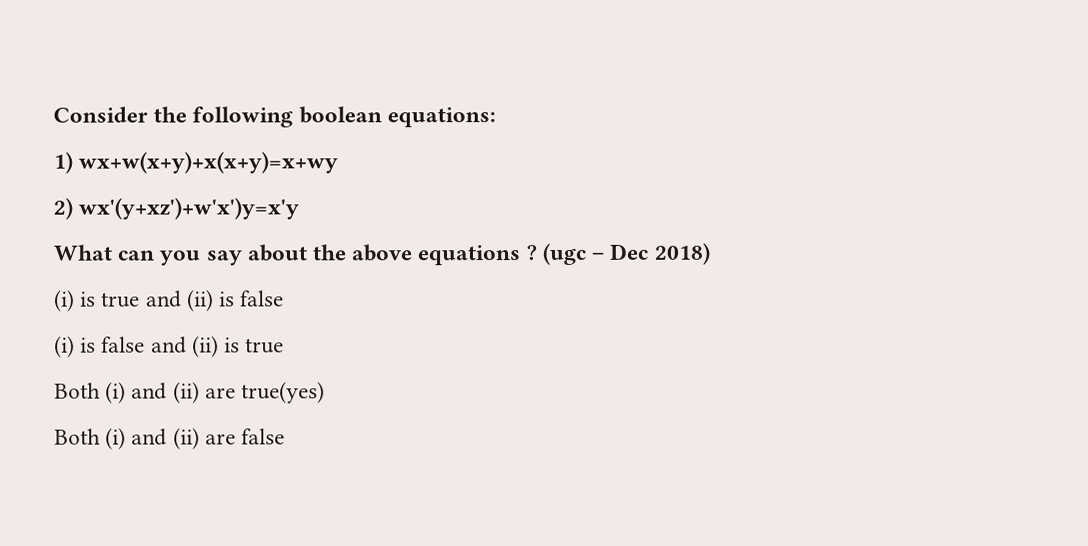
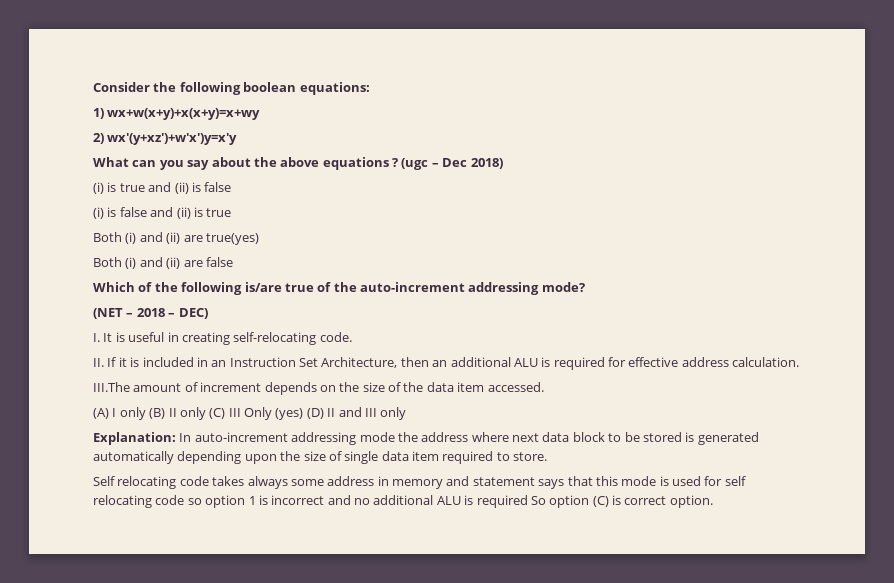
(286, 436) none -> [93,282,585,295] [93,308,208,319] [93,332,352,345] [93,357,800,370] [93,382,544,395] [93,407,407,420] [93,432,759,445] [93,451,548,464] [93,476,746,489] [93,495,713,508] // Which of the following is/are true of the auto-increment addressing mode? // (NET – 2018 – DEC) // I. It is useful in creating self-relocating code. // II. If it is included in an Instruction Set Architecture, then an additional ALU is required for effective address calculation. // III.The amount of increment depends on the size of the data item accessed. // (A) I only (B) II only (C) III Only (yes) (D) II and III only // Explanation: In auto-increment addressing mode the address where next data block to be stored is generated automatically depending upon the size of single data item required to store. // Self relocating code takes always some address in memory and statement says that this mode is used for self relocating code so option 1 is incorrect and no additional ALU is required So option (C) is correct option.

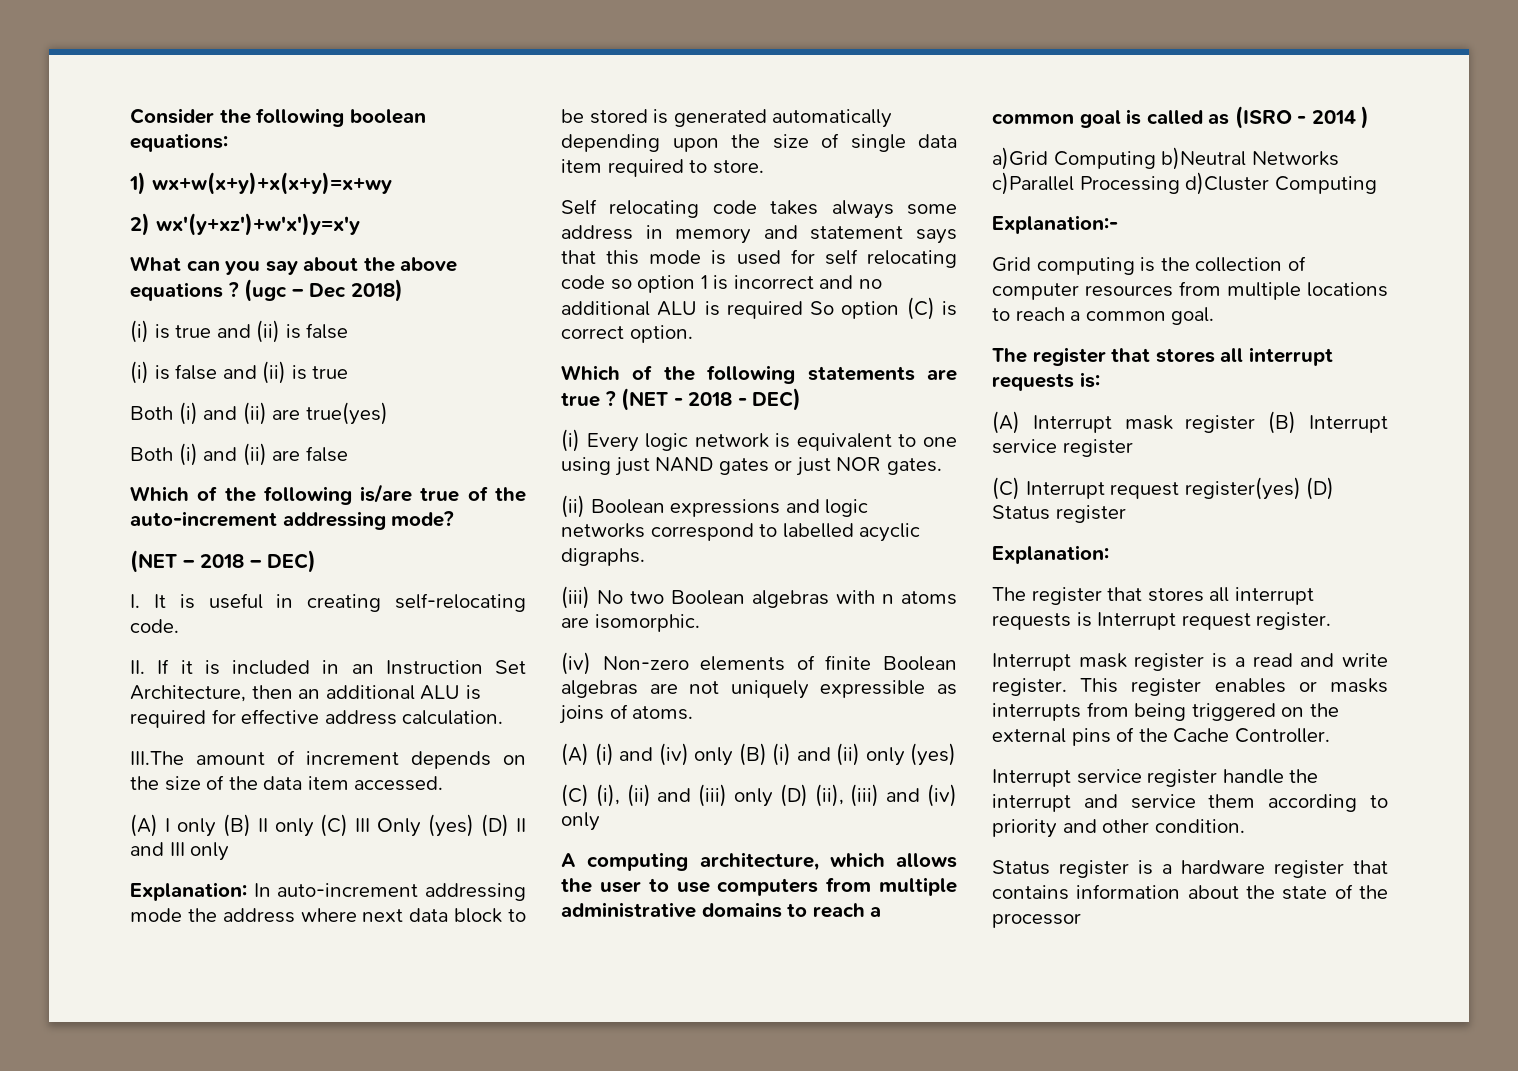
(713, 501) none -> [561,365,957,384] [561,388,802,411] [561,429,957,452] [561,457,942,476] [561,495,869,518] [561,523,921,542] [561,548,645,566] [561,586,957,609] [561,614,700,632] [561,652,957,675] [561,680,957,699] [559,704,694,724] [561,743,957,766] [561,784,957,807] [561,812,600,831] [561,852,957,871] [561,877,957,896] [561,902,882,918] [992,106,1370,129] [992,147,1339,170] [992,172,1377,195] [992,215,1118,234] [992,256,1306,275] [992,281,1388,300] [992,307,1215,325] [992,347,1333,366] [992,372,1100,391] [992,411,1388,434] [992,439,1133,457] [992,477,1335,500] [992,505,1126,523] [992,545,1109,564] [992,587,1314,605] [992,612,1332,630] [992,653,1388,671] [992,678,1388,696] [992,702,1339,721] [992,727,1330,746] [992,769,1319,787] [992,794,1388,812] [992,819,1245,838] [992,860,1388,878] [992,884,1388,900] [992,913,1081,928] // Which of the following statements are true ? (NET - 2018 - DEC) // (i) Every logic network is equivalent to one using just NAND gates or just NOR gates. // (ii) Boolean expressions and logic networks correspond to labelled acyclic digraphs. // (iii) No two Boolean algebras with n atoms are isomorphic. // (iv) Non-zero elements of finite Boolean algebras are not uniquely expressible as joins of atoms. // (A) (i) and (iv) only (B) (i) and (ii) only (yes) // (C) (i), (ii) and (iii) only (D) (ii), (iii) and (iv) only // A computing architecture, which allows the user to use computers from multiple administrative domains to reach a common goal is called as (ISRO - 2014 ) // a)Grid Computing b)Neutral Networks c)Parallel Processing d)Cluster Computing // Explanation:- // Grid computing is the collection of computer resources from multiple locations to reach a common goal. // The register that stores all interrupt requests is: // (A) Interrupt mask register (B) Interrupt service register // (C) Interrupt request register(yes) (D) Status register // Explanation: // The register that stores all interrupt requests is Interrupt request register. // Interrupt mask register is a read and write register. This register enables or masks interrupts from being triggered on the external pins of the Cache Controller. // Interrupt service register handle the interrupt and service them according to priority and other condition. // Status register is a hardware register that contains information about the state of the processor

